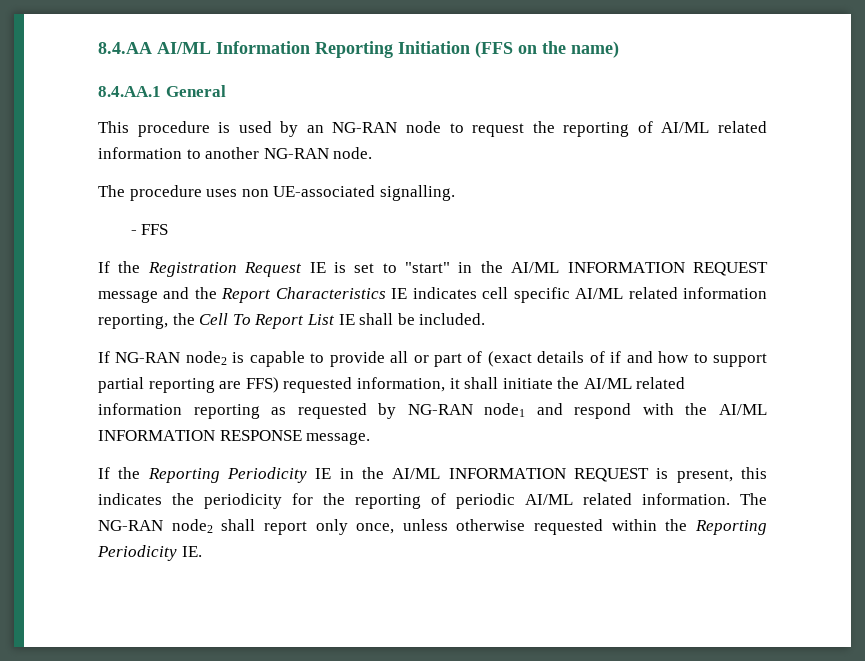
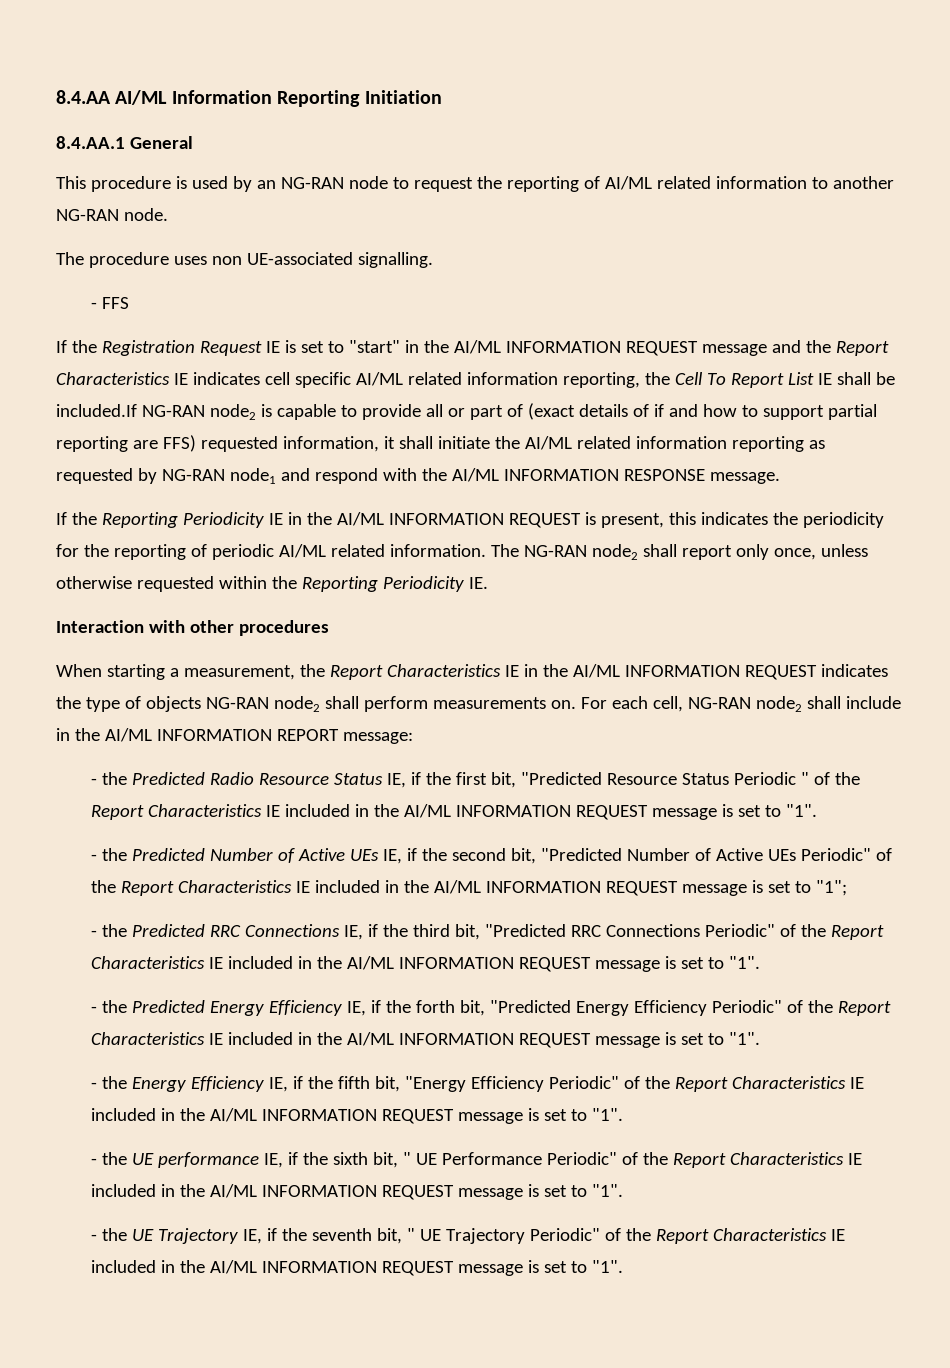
[475,41,619,58] (FFS on the name) -> (442, 97) none
[419,313,486,325] [98,351,110,363] included. // If -> [56,404,137,417] included.If
(202, 551) none -> [56,620,329,636] [56,664,888,680] [56,696,901,712] [56,728,413,744] [90,772,860,788] [90,804,817,820] [90,848,892,864] [90,880,847,896] [90,924,884,940] [90,956,760,972] [90,1000,891,1016] [90,1032,760,1048] [90,1076,864,1092] [90,1108,623,1124] [90,1152,862,1168] [90,1184,623,1200] [90,1228,845,1244] [90,1260,623,1276] // Interaction with other procedures // When starting a measurement, the Report Characteristics IE in the AI/ML INFORMATION REQUEST indicates the type of objects NG-RAN node2 shall perform measurements on. For each cell, NG-RAN node2 shall include in the AI/ML INFORMATION REPORT message: // - the Predicted Radio Resource Status IE, if the first bit, "Predicted Resource Status Periodic " of the Report Characteristics IE included in the AI/ML INFORMATION REQUEST message is set to "1". // - the Predicted Number of Active UEs IE, if the second bit, "Predicted Number of Active UEs Periodic" of the Report Characteristics IE included in the AI/ML INFORMATION REQUEST message is set to "1"; // - the Predicted RRC Connections IE, if the third bit, "Predicted RRC Connections Periodic" of the Report Characteristics IE included in the AI/ML INFORMATION REQUEST message is set to "1". // - the Predicted Energy Efficiency IE, if the forth bit, "Predicted Energy Efficiency Periodic" of the Report Characteristics IE included in the AI/ML INFORMATION REQUEST message is set to "1". // - the Energy Efficiency IE, if the fifth bit, "Energy Efficiency Periodic" of the Report Characteristics IE included in the AI/ML INFORMATION REQUEST message is set to "1". // - the UE performance IE, if the sixth bit, " UE Performance Periodic" of the Report Characteristics IE included in the AI/ML INFORMATION REQUEST message is set to "1". // - the UE Trajectory IE, if the seventh bit, " UE Trajectory Periodic" of the Report Characteristics IE included in the AI/ML INFORMATION REQUEST message is set to "1".

